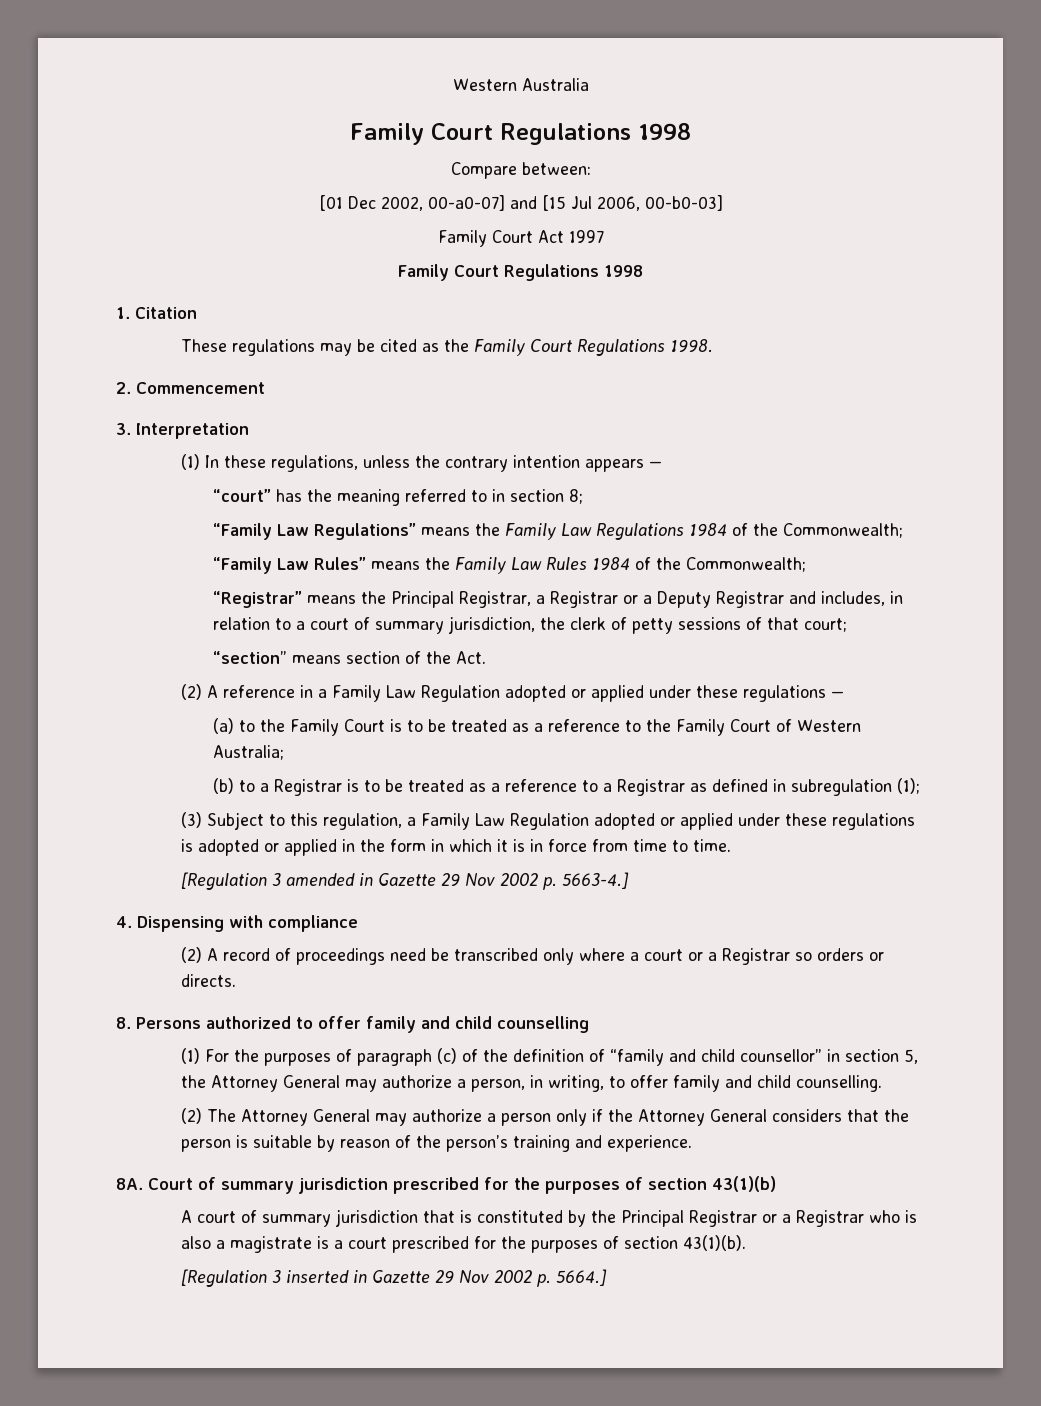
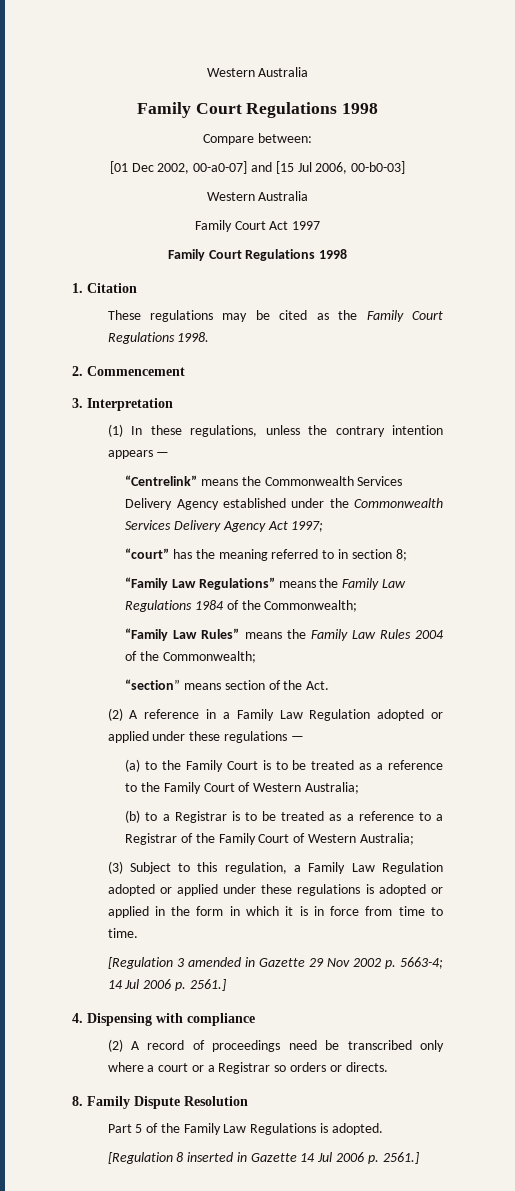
(723, 203) none -> [206,191,309,201] // Western Australia
(662, 464) none -> [125,475,403,486] [125,498,443,510] [125,520,324,532] // “Centrelink” means the Commonwealth Services Delivery Agency established under the Commonwealth Services Delivery Agency Act 1997;
[591,557,806,572] [212,591,903,608] [212,616,847,634] 1984 of the Commonwealth; // “Registrar” means the Principal Registrar, a Registrar or a Deputy Registrar and includes, in relation to a court of summary jurisdiction, the clerk of petty sessions of that court; -> [415,630,444,639] [125,651,256,663] 2004 of the Commonwealth;
[689,778,920,796] as defined in subregulation (1); -> [181,833,414,845] of the Family Court of Western Australia;
[561,872,629,889] 5663-4.] -> [400,957,444,969] [107,979,226,991] 5663-4; 14 Jul 2006 p. 2561.]
[136,1016,589,1033] [180,1048,918,1066] [180,1075,882,1092] [180,1108,909,1126] [180,1135,692,1152] [116,1176,776,1194] [180,1209,917,1227] [180,1235,746,1253] [180,1269,281,1287] Persons authorized to offer family and child counselling // (1) For the purposes of paragraph (c) of the definition of “family and child counsellor” in section 5, the Attorney General may authorize a person, in writing, to offer family and child counselling. // (2) The Attorney General may authorize a person only if the Attorney General considers that the person is suitable by reason of the person’s training and experience. // 8A. Court of summary jurisdiction prescribed for the purposes of section 43(1)(b) // A court of summary jurisdiction that is constituted by the Principal Registrar or a Registrar who is also a magistrate is a court prescribed for the purposes of section 43(1)(b). // [Regulation 3 -> [87,1096,248,1109] [107,1123,383,1135] [107,1152,184,1164] Family Dispute Resolution // Part 5 of the Family Law Regulations is adopted. // [Regulation 8
[434,1269,607,1287] 29 Nov 2002 p. 5664.] -> [300,1152,419,1164] 14 Jul 2006 p. 2561.]

